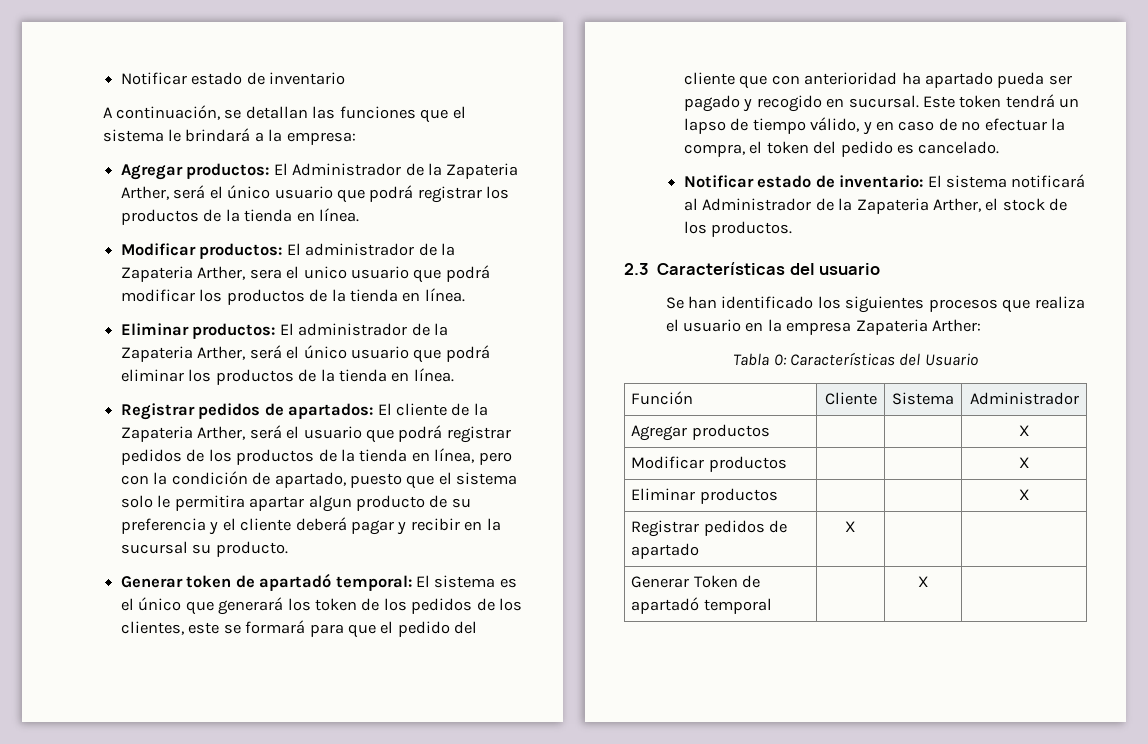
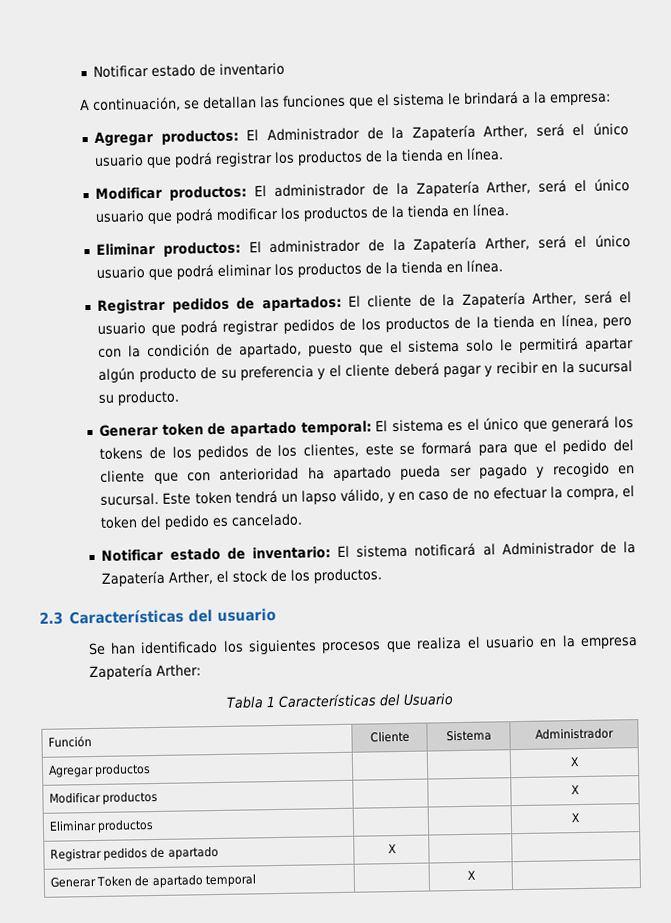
[446,163,519,179] Zapateria -> [411,124,476,141] Zapatería
[120,266,347,282] Zapateria Arther, sera el unico -> [415,178,630,197] Zapatería Arther, será el único
[120,346,193,362] Zapateria -> [413,236,478,253] Zapatería
[120,426,193,442] Zapateria -> [461,291,526,308] Zapatería
[174,495,352,512] permitira apartar algun -> [518,336,634,353] [98,367,136,383] permitirá apartar algún
[259,573,332,591] apartadó -> [230,421,298,437] apartado
[314,598,357,611] token -> [99,447,144,460] tokens
[730,118,806,134] de tiempo -> (337, 497) none
[856,198,929,214] Zapateria -> [101,570,167,587] Zapatería
[855,319,928,335] Zapateria -> [88,664,153,681] Zapatería
[773,354,787,366] 0: -> [265,696,276,708] 1
[631,597,700,614] apartadó -> [151,874,203,889] apartado

